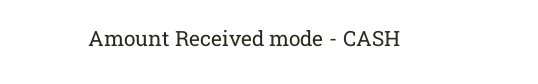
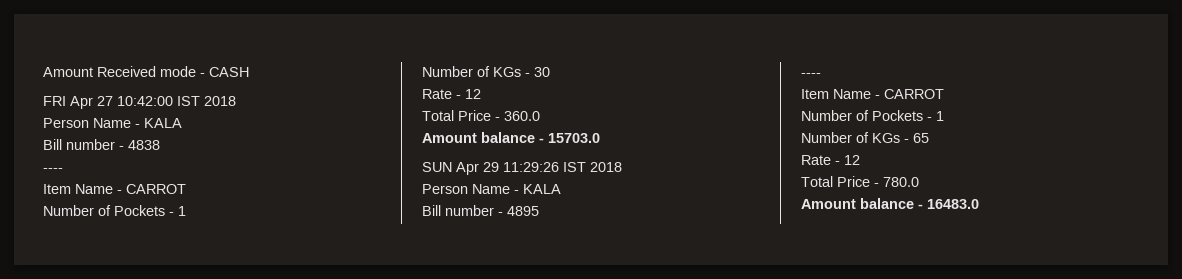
(400, 38) none -> [43,96,236,109] [43,118,182,128] [43,139,160,150] [43,168,63,172] [43,184,186,194] [43,205,186,216] [422,66,550,77] [422,89,481,99] [422,110,540,121] [422,132,600,143] [422,162,622,175] [422,184,561,194] [422,205,539,216] [801,73,821,77] [801,89,944,99] [801,110,944,121] [801,132,929,143] [801,155,860,165] [801,176,919,187] [801,198,979,209] // FRI Apr 27 10:42:00 IST 2018 // Person Name - KALA // Bill number - 4838 // ---- // Item Name - CARROT // Number of Pockets - 1 // Number of KGs - 30 // Rate - 12 // Total Price - 360.0 // Amount balance - 15703.0 // SUN Apr 29 11:29:26 IST 2018 // Person Name - KALA // Bill number - 4895 // ---- // Item Name - CARROT // Number of Pockets - 1 // Number of KGs - 65 // Rate - 12 // Total Price - 780.0 // Amount balance - 16483.0

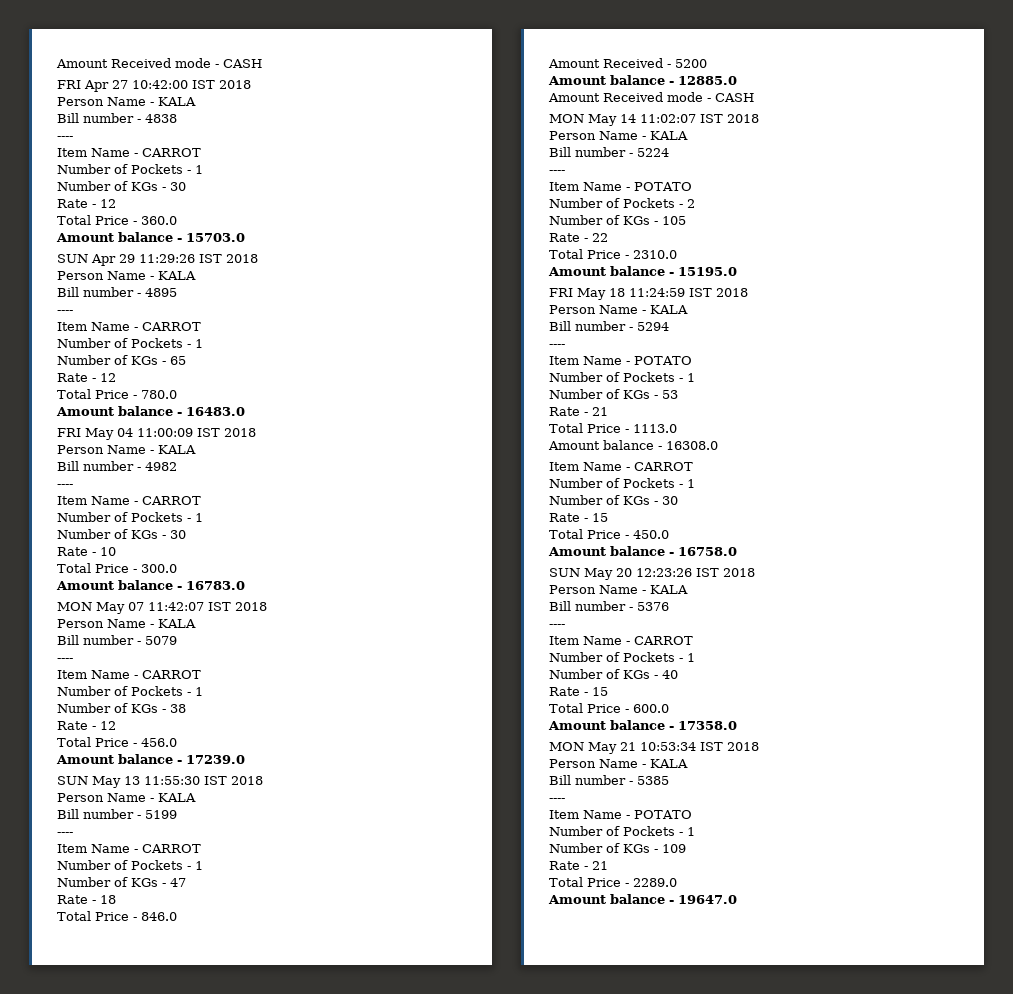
(979, 204) none -> [57,428,256,440] [57,445,196,454] [57,461,177,471] [57,484,73,488] [57,496,201,505] [57,512,203,522] [57,529,186,539] [57,547,116,556] [57,563,177,573] [56,580,245,590] [57,602,267,614] [57,619,196,628] [57,635,177,645] [57,658,73,662] [57,670,201,679] [57,686,203,696] [57,703,186,713] [57,721,116,730] [57,737,177,747] [56,754,245,764] [57,776,263,788] [57,793,196,802] [57,809,177,819] [57,832,73,836] [57,844,201,853] [57,860,203,870] [57,877,186,887] [57,895,116,904] [57,911,177,921] [548,58,707,68] [548,75,737,85] [548,92,754,102] [549,114,759,126] [549,131,688,140] [549,147,669,157] [549,170,565,174] [549,182,692,191] [549,198,695,208] [549,215,686,225] [549,233,608,242] [549,249,677,259] [548,266,737,276] [549,288,748,300] [549,305,688,314] [549,321,669,331] [549,344,565,348] [549,356,692,365] [549,372,695,382] [549,389,678,399] [549,407,608,416] [549,423,677,433] [548,440,718,450] [549,462,693,471] [549,478,695,488] [549,495,678,505] [549,513,608,522] [549,529,669,539] [548,546,737,556] [549,568,755,580] [549,585,688,594] [549,601,669,611] [549,624,565,628] [549,636,693,645] [549,652,695,662] [549,669,678,679] [549,687,608,696] [549,703,669,713] [548,720,737,730] [549,742,759,754] [549,759,688,768] [549,775,669,785] [549,798,565,802] [549,810,692,819] [549,826,695,836] [549,843,686,853] [549,861,608,870] [549,877,677,887] [548,894,737,904] // FRI May 04 11:00:09 IST 2018 // Person Name - KALA // Bill number - 4982 // ---- // Item Name - CARROT // Number of Pockets - 1 // Number of KGs - 30 // Rate - 10 // Total Price - 300.0 // Amount balance - 16783.0 // MON May 07 11:42:07 IST 2018 // Person Name - KALA // Bill number - 5079 // ---- // Item Name - CARROT // Number of Pockets - 1 // Number of KGs - 38 // Rate - 12 // Total Price - 456.0 // Amount balance - 17239.0 // SUN May 13 11:55:30 IST 2018 // Person Name - KALA // Bill number - 5199 // ---- // Item Name - CARROT // Number of Pockets - 1 // Number of KGs - 47 // Rate - 18 // Total Price - 846.0 // Amount Received - 5200 // Amount balance - 12885.0 // Amount Received mode - CASH // MON May 14 11:02:07 IST 2018 // Person Name - KALA // Bill number - 5224 // ---- // Item Name - POTATO // Number of Pockets - 2 // Number of KGs - 105 // Rate - 22 // Total Price - 2310.0 // Amount balance - 15195.0 // FRI May 18 11:24:59 IST 2018 // Person Name - KALA // Bill number - 5294 // ---- // Item Name - POTATO // Number of Pockets - 1 // Number of KGs - 53 // Rate - 21 // Total Price - 1113.0 // Amount balance - 16308.0 // Item Name - CARROT // Number of Pockets - 1 // Number of KGs - 30 // Rate - 15 // Total Price - 450.0 // Amount balance - 16758.0 // SUN May 20 12:23:26 IST 2018 // Person Name - KALA // Bill number - 5376 // ---- // Item Name - CARROT // Number of Pockets - 1 // Number of KGs - 40 // Rate - 15 // Total Price - 600.0 // Amount balance - 17358.0 // MON May 21 10:53:34 IST 2018 // Person Name - KALA // Bill number - 5385 // ---- // Item Name - POTATO // Number of Pockets - 1 // Number of KGs - 109 // Rate - 21 // Total Price - 2289.0 // Amount balance - 19647.0

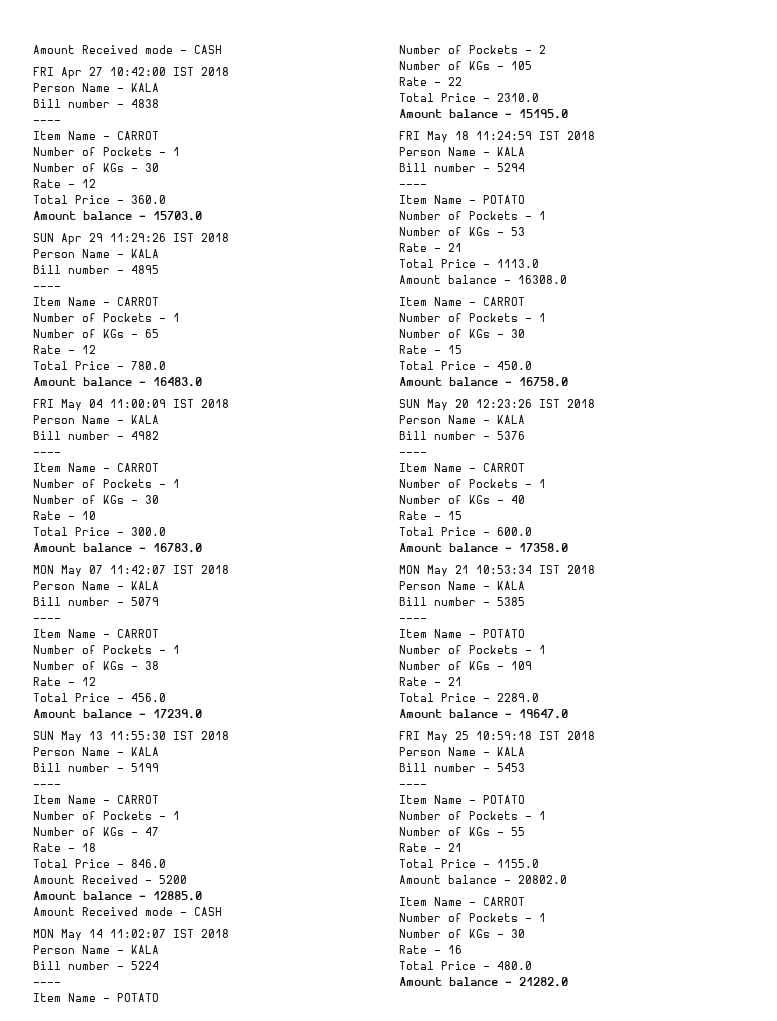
(737, 899) none -> [399,731,595,743] [399,747,525,756] [399,763,525,772] [399,784,427,788] [399,795,525,804] [399,811,546,820] [399,827,525,836] [399,843,462,852] [399,859,539,868] [399,875,567,884] [399,897,525,906] [399,913,546,922] [399,929,525,938] [399,945,462,954] [399,961,532,970] [399,977,568,987] // FRI May 25 10:59:18 IST 2018 // Person Name - KALA // Bill number - 5453 // ---- // Item Name - POTATO // Number of Pockets - 1 // Number of KGs - 55 // Rate - 21 // Total Price - 1155.0 // Amount balance - 20802.0 // Item Name - CARROT // Number of Pockets - 1 // Number of KGs - 30 // Rate - 16 // Total Price - 480.0 // Amount balance - 21282.0

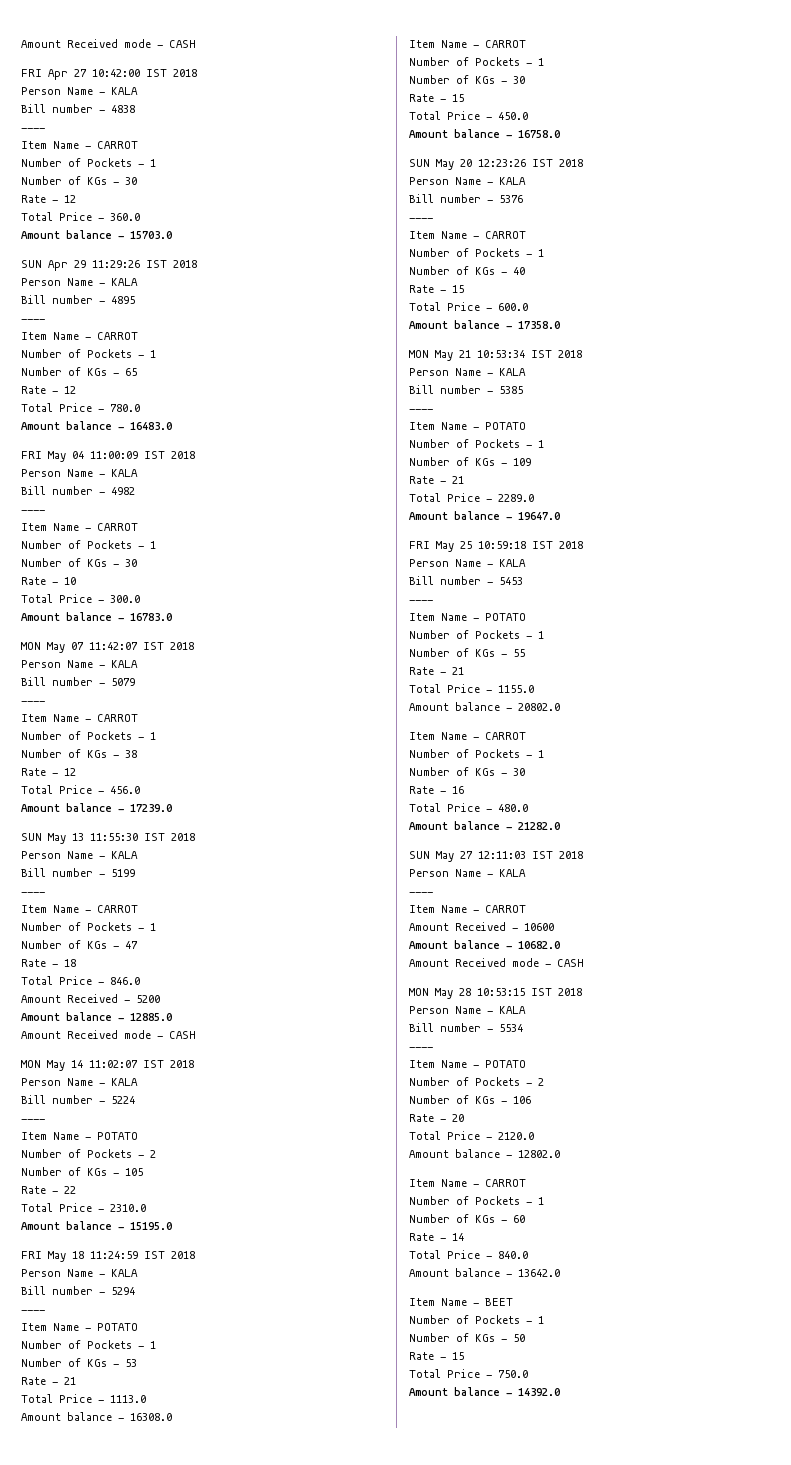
(568, 982) none -> [409,851,583,862] [409,869,526,877] [409,892,433,895] [409,905,526,913] [409,922,554,931] [409,940,560,949] [409,958,584,967] [409,988,582,999] [409,1006,526,1014] [409,1023,523,1032] [409,1047,433,1050] [409,1060,526,1068] [409,1077,544,1086] [409,1095,531,1104] [409,1114,464,1122] [409,1131,534,1140] [409,1149,560,1158] [409,1179,526,1187] [409,1196,544,1205] [409,1214,525,1223] [409,1233,464,1241] [409,1250,528,1259] [409,1268,560,1277] [409,1298,513,1306] [409,1315,544,1324] [409,1333,525,1342] [409,1352,464,1360] [409,1369,528,1378] [409,1387,560,1396] // SUN May 27 12:11:03 IST 2018 // Person Name - KALA // ---- // Item Name - CARROT // Amount Received - 10600 // Amount balance - 10682.0 // Amount Received mode - CASH // MON May 28 10:53:15 IST 2018 // Person Name - KALA // Bill number - 5534 // ---- // Item Name - POTATO // Number of Pockets - 2 // Number of KGs - 106 // Rate - 20 // Total Price - 2120.0 // Amount balance - 12802.0 // Item Name - CARROT // Number of Pockets - 1 // Number of KGs - 60 // Rate - 14 // Total Price - 840.0 // Amount balance - 13642.0 // Item Name - BEET // Number of Pockets - 1 // Number of KGs - 50 // Rate - 15 // Total Price - 750.0 // Amount balance - 14392.0

